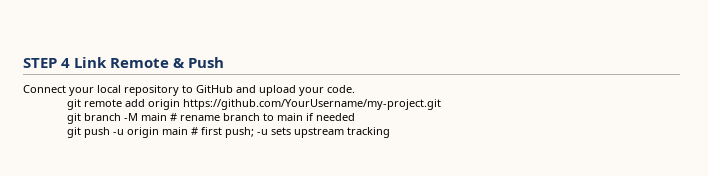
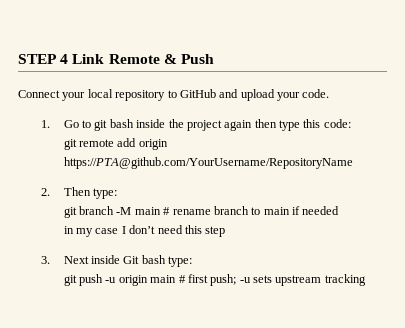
(355, 89) none -> [40,119,351,131] // 1. Go to git bash inside the project again then type this code:
[182,99,441,110] https://github.com/YourUsername/my-project.git -> [63,157,353,169] [40,187,118,199] https://PTA@github.com/YourUsername/RepositoryName // 2. Then type:
(355, 117) none -> [63,225,226,237] [40,255,193,267] // in my case I don’t need this step // 3. Next inside Git bash type:

